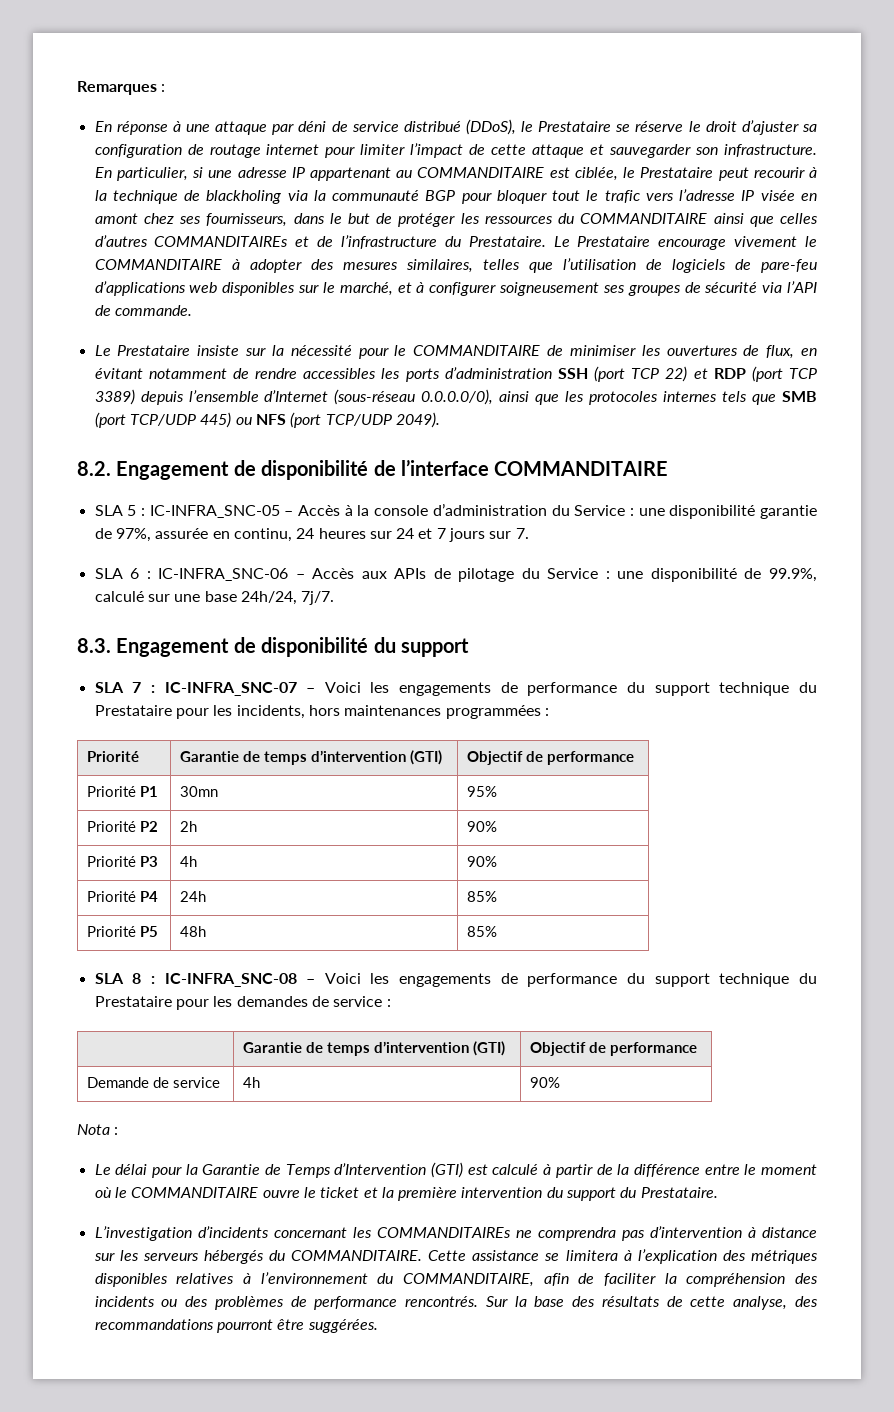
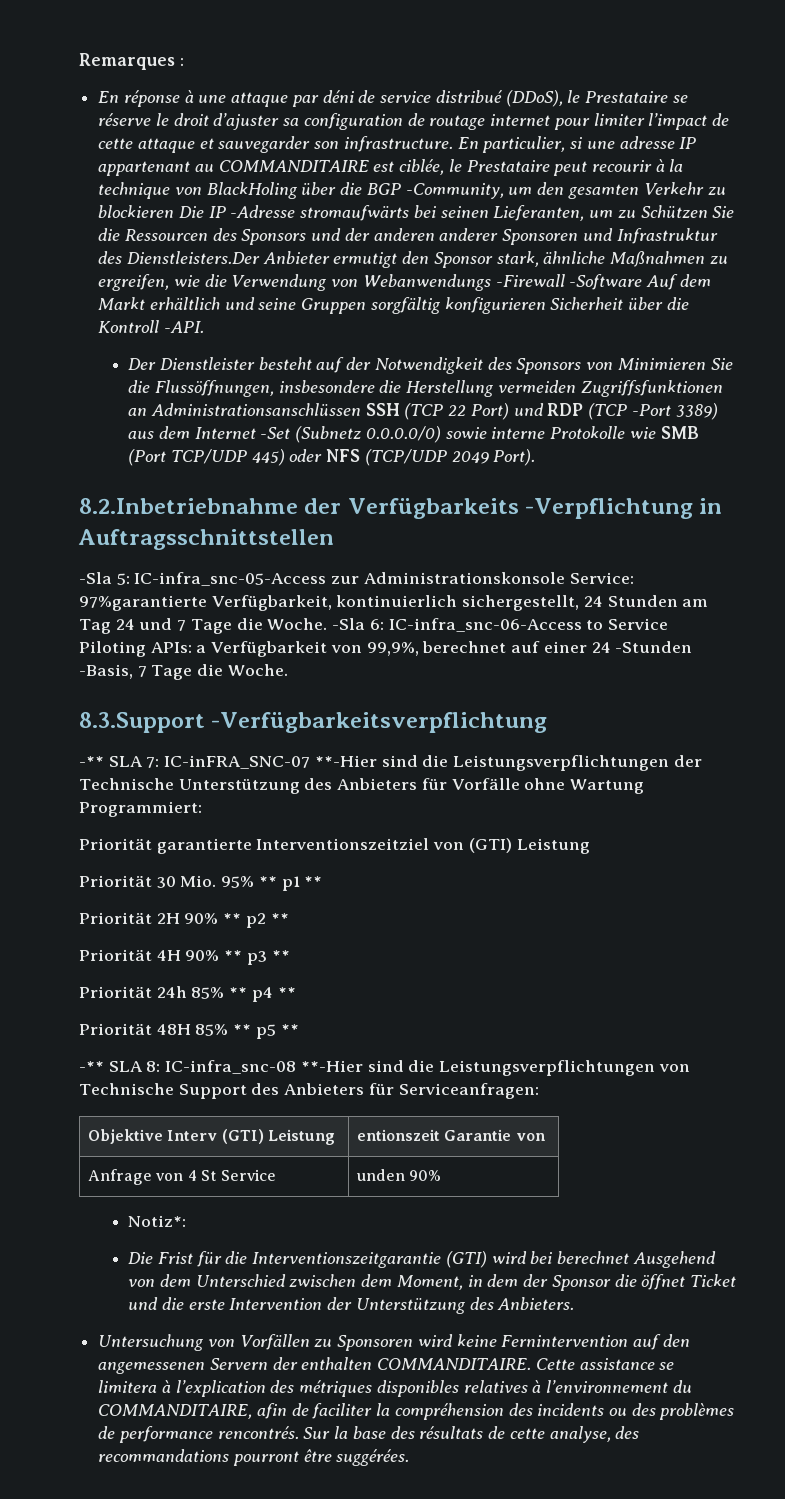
[184,189,817,204] [94,213,819,227] [94,235,818,250] [94,258,817,273] [94,281,818,296] [94,305,192,316] [94,345,818,359] [94,366,817,382] [94,389,817,405] [94,412,440,428] [77,459,669,480] [94,503,818,519] [94,528,529,542] [94,568,817,582] [94,591,335,605] [77,637,469,657] [94,682,817,696] [94,705,549,719] [87,751,140,762] [180,750,443,765] [467,751,635,765] [87,786,159,797] [180,786,219,797] [467,786,498,797] [87,821,159,832] [180,821,198,832] [467,821,498,832] [87,856,159,867] [180,856,198,867] [467,856,498,867] [87,891,159,902] [180,891,207,902] [467,891,498,902] [87,926,159,937] [180,926,207,937] [467,926,498,937] [94,973,817,987] [94,996,391,1010] [243,1041,506,1056] [530,1042,698,1056] [87,1077,221,1088] [243,1077,261,1088] [530,1077,561,1088] [77,1124,119,1135] [94,1162,817,1178] [94,1187,718,1201] [94,1226,817,1241] [93,1250,286,1264] de blackholing via la communauté BGP pour bloquer tout le trafic vers l’adresse IP visée en amont chez ses fournisseurs, dans le but de protéger les ressources du COMMANDITAIRE ainsi que celles d’autres COMMANDITAIREs et de l’infrastructure du Prestataire. Le Prestataire encourage vivement le COMMANDITAIRE à adopter des mesures similaires, telles que l’utilisation de logiciels de pare-feu d’applications web disponibles sur le marché, et à configurer soigneusement ses groupes de sécurité via l’API de commande. // Le Prestataire insiste sur la nécessité pour le COMMANDITAIRE de minimiser les ouvertures de flux, en évitant notamment de rendre accessibles les ports d’administration SSH (port TCP 22) et RDP (port TCP 3389) depuis l’ensemble d’Internet (sous-réseau 0.0.0.0/0), ainsi que les protocoles internes tels que SMB (port TCP/UDP 445) ou NFS (port TCP/UDP 2049). // 8.2. Engagement de disponibilité de l’interface COMMANDITAIRE // SLA 5 : IC-INFRA_SNC-05 – Accès à la console d’administration du Service : une disponibilité garantie de 97%, assurée en continu, 24 heures sur 24 et 7 jours sur 7. // SLA 6 : IC-INFRA_SNC-06 – Accès aux APIs de pilotage du Service : une disponibilité de 99.9%, calculé sur une base 24h/24, 7j/7. // 8.3. Engagement de disponibilité du support // SLA 7 : IC-INFRA_SNC-07 – Voici les engagements de performance du support technique du Prestataire pour les incidents, hors maintenances programmées : // Priorité | Garantie de temps d’intervention (GTI) | Objectif de performance // Priorité P1 | 30mn | 95% // Priorité P2 | 2h | 90% // Priorité P3 | 4h | 90% // Priorité P4 | 24h | 85% // Priorité P5 | 48h | 85% // SLA 8 : IC-INFRA_SNC-08 – Voici les engagements de performance du support technique du Prestataire pour les demandes de service : // | Garantie de temps d’intervention (GTI) | Objectif de performance // Demande de service | 4h | 90% // Nota : // Le délai pour la Garantie de Temps d’Intervention (GTI) est calculé à partir de la différence entre le moment où le COMMANDITAIRE ouvre le ticket et la première intervention du support du Prestataire. // L’investigation d’incidents concernant les COMMANDITAIREs ne comprendra pas d’intervention à distance sur les serveurs hébergés du -> [174,182,727,199] [98,205,735,221] [98,228,718,245] [98,251,728,268] [98,274,711,291] [98,297,689,314] [98,320,204,333] [128,357,733,374] [128,380,723,397] [128,403,718,420] [128,426,699,443] [128,449,536,466] [79,498,723,519] [78,529,334,550] [79,572,634,586] [79,595,709,611] [79,618,668,634] [79,641,693,657] [79,664,288,680] [79,712,548,733] [79,755,702,771] [79,778,645,794] [79,801,202,817] [79,838,590,854] [79,875,323,891] [79,912,289,928] [79,949,290,965] [79,986,296,1002] [79,1023,299,1039] [79,1060,690,1076] [79,1083,539,1099] [88,1129,336,1145] [357,1129,546,1141] [88,1169,277,1185] [357,1169,442,1181] [128,1215,187,1227] [128,1251,716,1268] [128,1274,736,1291] [128,1297,575,1314] [98,1334,690,1351] [98,1357,373,1374] von BlackHoling über die BGP -Community, um den gesamten Verkehr zu blockieren Die IP -Adresse stromaufwärts bei seinen Lieferanten, um zu Schützen Sie die Ressourcen des Sponsors und der anderen anderer Sponsoren und Infrastruktur des Dienstleisters.Der Anbieter ermutigt den Sponsor stark, ähnliche Maßnahmen zu ergreifen, wie die Verwendung von Webanwendungs -Firewall -Software Auf dem Markt erhältlich und seine Gruppen sorgfältig konfigurieren Sicherheit über die Kontroll -API. // Der Dienstleister besteht auf der Notwendigkeit des Sponsors von Minimieren Sie die Flussöffnungen, insbesondere die Herstellung vermeiden Zugriffsfunktionen an Administrationsanschlüssen SSH (TCP 22 Port) und RDP (TCP -Port 3389) aus dem Internet -Set (Subnetz 0.0.0.0/0) sowie interne Protokolle wie SMB (Port TCP/UDP 445) oder NFS (TCP/UDP 2049 Port). // 8.2.Inbetriebnahme der Verfügbarkeits -Verpflichtung in Auftragsschnittstellen // -Sla 5: IC-infra_snc-05-Access zur Administrationskonsole Service: 97%garantierte Verfügbarkeit, kontinuierlich sichergestellt, 24 Stunden am Tag 24 und 7 Tage die Woche. -Sla 6: IC-infra_snc-06-Access to Service Piloting APIs: a Verfügbarkeit von 99,9%, berechnet auf einer 24 -Stunden -Basis, 7 Tage die Woche. // 8.3.Support -Verfügbarkeitsverpflichtung // -** SLA 7: IC-inFRA_SNC-07 **-Hier sind die Leistungsverpflichtungen der Technische Unterstützung des Anbieters für Vorfälle ohne Wartung Programmiert: // Priorität garantierte Interventionszeitziel von (GTI) Leistung // Priorität 30 Mio. 95% ** p1 ** // Priorität 2H 90% ** p2 ** // Priorität 4H 90% ** p3 ** // Priorität 24h 85% ** p4 ** // Priorität 48H 85% ** p5 ** // -** SLA 8: IC-infra_snc-08 **-Hier sind die Leistungsverpflichtungen von Technische Support des Anbieters für Serviceanfragen: // Objektive Interv (GTI) Leistung | entionszeit Garantie von // Anfrage von 4 St Service | unden 90% // Notiz*: // Die Frist für die Interventionszeitgarantie (GTI) wird bei berechnet Ausgehend von dem Unterschied zwischen dem Moment, in dem der Sponsor die öffnet Ticket und die erste Intervention der Unterstützung des Anbieters. // Untersuchung von Vorfällen zu Sponsoren wird keine Fernintervention auf den angemessenen Servern der enthalten

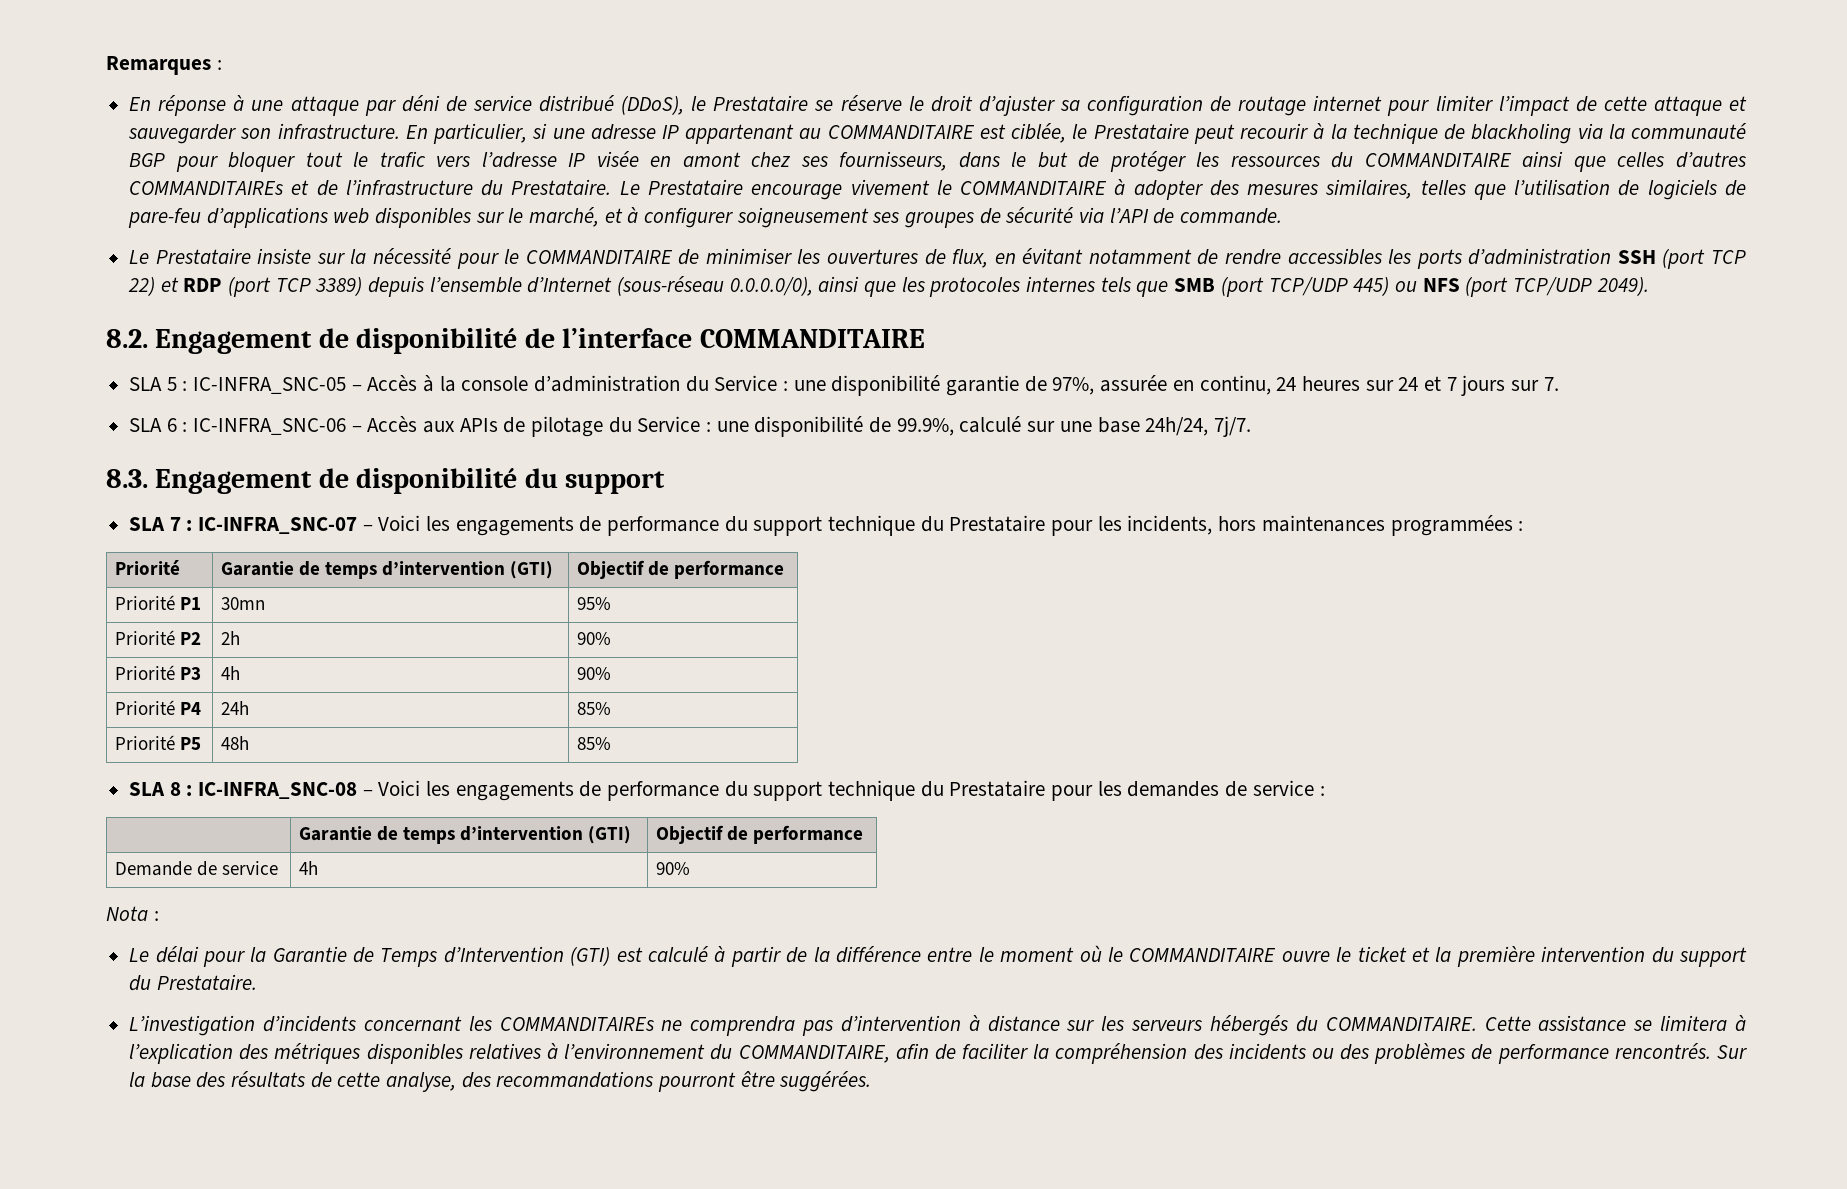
[174,182,727,199] [98,205,735,221] [98,228,718,245] [98,251,728,268] [98,274,711,291] [98,297,689,314] [98,320,204,333] [128,357,733,374] [128,380,723,397] [128,403,718,420] [128,426,699,443] [128,449,536,466] [79,498,723,519] [78,529,334,550] [79,572,634,586] [79,595,709,611] [79,618,668,634] [79,641,693,657] [79,664,288,680] [79,712,548,733] [79,755,702,771] [79,778,645,794] [79,801,202,817] [79,838,590,854] [79,875,323,891] [79,912,289,928] [79,949,290,965] [79,986,296,1002] [79,1023,299,1039] [79,1060,690,1076] [79,1083,539,1099] [88,1129,336,1145] [357,1129,546,1141] [88,1169,277,1185] [357,1169,442,1181] [128,1215,187,1227] [128,1251,716,1268] [128,1274,736,1291] [128,1297,575,1314] [98,1334,690,1351] [98,1357,373,1374] von BlackHoling über die BGP -Community, um den gesamten Verkehr zu blockieren Die IP -Adresse stromaufwärts bei seinen Lieferanten, um zu Schützen Sie die Ressourcen des Sponsors und der anderen anderer Sponsoren und Infrastruktur des Dienstleisters.Der Anbieter ermutigt den Sponsor stark, ähnliche Maßnahmen zu ergreifen, wie die Verwendung von Webanwendungs -Firewall -Software Auf dem Markt erhältlich und seine Gruppen sorgfältig konfigurieren Sicherheit über die Kontroll -API. // Der Dienstleister besteht auf der Notwendigkeit des Sponsors von Minimieren Sie die Flussöffnungen, insbesondere die Herstellung vermeiden Zugriffsfunktionen an Administrationsanschlüssen SSH (TCP 22 Port) und RDP (TCP -Port 3389) aus dem Internet -Set (Subnetz 0.0.0.0/0) sowie interne Protokolle wie SMB (Port TCP/UDP 445) oder NFS (TCP/UDP 2049 Port). // 8.2.Inbetriebnahme der Verfügbarkeits -Verpflichtung in Auftragsschnittstellen // -Sla 5: IC-infra_snc-05-Access zur Administrationskonsole Service: 97%garantierte Verfügbarkeit, kontinuierlich sichergestellt, 24 Stunden am Tag 24 und 7 Tage die Woche. -Sla 6: IC-infra_snc-06-Access to Service Piloting APIs: a Verfügbarkeit von 99,9%, berechnet auf einer 24 -Stunden -Basis, 7 Tage die Woche. // 8.3.Support -Verfügbarkeitsverpflichtung // -** SLA 7: IC-inFRA_SNC-07 **-Hier sind die Leistungsverpflichtungen der Technische Unterstützung des Anbieters für Vorfälle ohne Wartung Programmiert: // Priorität garantierte Interventionszeitziel von (GTI) Leistung // Priorität 30 Mio. 95% ** p1 ** // Priorität 2H 90% ** p2 ** // Priorität 4H 90% ** p3 ** // Priorität 24h 85% ** p4 ** // Priorität 48H 85% ** p5 ** // -** SLA 8: IC-infra_snc-08 **-Hier sind die Leistungsverpflichtungen von Technische Support des Anbieters für Serviceanfragen: // Objektive Interv (GTI) Leistung | entionszeit Garantie von // Anfrage von 4 St Service | unden 90% // Notiz*: // Die Frist für die Interventionszeitgarantie (GTI) wird bei berechnet Ausgehend von dem Unterschied zwischen dem Moment, in dem der Sponsor die öffnet Ticket und die erste Intervention der Unterstützung des Anbieters. // Untersuchung von Vorfällen zu Sponsoren wird keine Fernintervention auf den angemessenen Servern der enthalten -> [1444,123,1748,144] [129,151,1747,172] [129,179,1746,200] [128,207,1283,228] [129,248,1747,269] [128,276,1649,297] [106,328,925,354] [129,375,1559,396] [129,416,1251,437] [106,468,666,494] [129,515,1524,536] [114,560,180,575] [220,561,554,579] [576,560,784,579] [114,595,201,610] [220,597,265,610] [576,597,611,610] [114,630,201,645] [220,631,240,645] [576,632,611,645] [114,665,201,680] [220,666,240,680] [576,667,611,680] [114,700,201,715] [220,701,249,715] [576,702,611,715] [114,735,201,750] [220,736,249,750] [576,737,611,750] [129,780,1325,801] [298,826,632,844] [655,825,863,844] [114,861,278,876] [298,861,318,875] [655,862,690,875] [106,906,159,921] [129,945,1748,967] [129,974,257,991] [129,1015,1318,1036] de blackholing via la communauté BGP pour bloquer tout le trafic vers l’adresse IP visée en amont chez ses fournisseurs, dans le but de protéger les ressources du COMMANDITAIRE ainsi que celles d’autres COMMANDITAIREs et de l’infrastructure du Prestataire. Le Prestataire encourage vivement le COMMANDITAIRE à adopter des mesures similaires, telles que l’utilisation de logiciels de pare-feu d’applications web disponibles sur le marché, et à configurer soigneusement ses groupes de sécurité via l’API de commande. // Le Prestataire insiste sur la nécessité pour le COMMANDITAIRE de minimiser les ouvertures de flux, en évitant notamment de rendre accessibles les ports d’administration SSH (port TCP 22) et RDP (port TCP 3389) depuis l’ensemble d’Internet (sous-réseau 0.0.0.0/0), ainsi que les protocoles internes tels que SMB (port TCP/UDP 445) ou NFS (port TCP/UDP 2049). // 8.2. Engagement de disponibilité de l’interface COMMANDITAIRE // SLA 5 : IC-INFRA_SNC-05 – Accès à la console d’administration du Service : une disponibilité garantie de 97%, assurée en continu, 24 heures sur 24 et 7 jours sur 7. // SLA 6 : IC-INFRA_SNC-06 – Accès aux APIs de pilotage du Service : une disponibilité de 99.9%, calculé sur une base 24h/24, 7j/7. // 8.3. Engagement de disponibilité du support // SLA 7 : IC-INFRA_SNC-07 – Voici les engagements de performance du support technique du Prestataire pour les incidents, hors maintenances programmées : // Priorité | Garantie de temps d’intervention (GTI) | Objectif de performance // Priorité P1 | 30mn | 95% // Priorité P2 | 2h | 90% // Priorité P3 | 4h | 90% // Priorité P4 | 24h | 85% // Priorité P5 | 48h | 85% // SLA 8 : IC-INFRA_SNC-08 – Voici les engagements de performance du support technique du Prestataire pour les demandes de service : // | Garantie de temps d’intervention (GTI) | Objectif de performance // Demande de service | 4h | 90% // Nota : // Le délai pour la Garantie de Temps d’Intervention (GTI) est calculé à partir de la différence entre le moment où le COMMANDITAIRE ouvre le ticket et la première intervention du support du Prestataire. // L’investigation d’incidents concernant les COMMANDITAIREs ne comprendra pas d’intervention à distance sur les serveurs hébergés du

